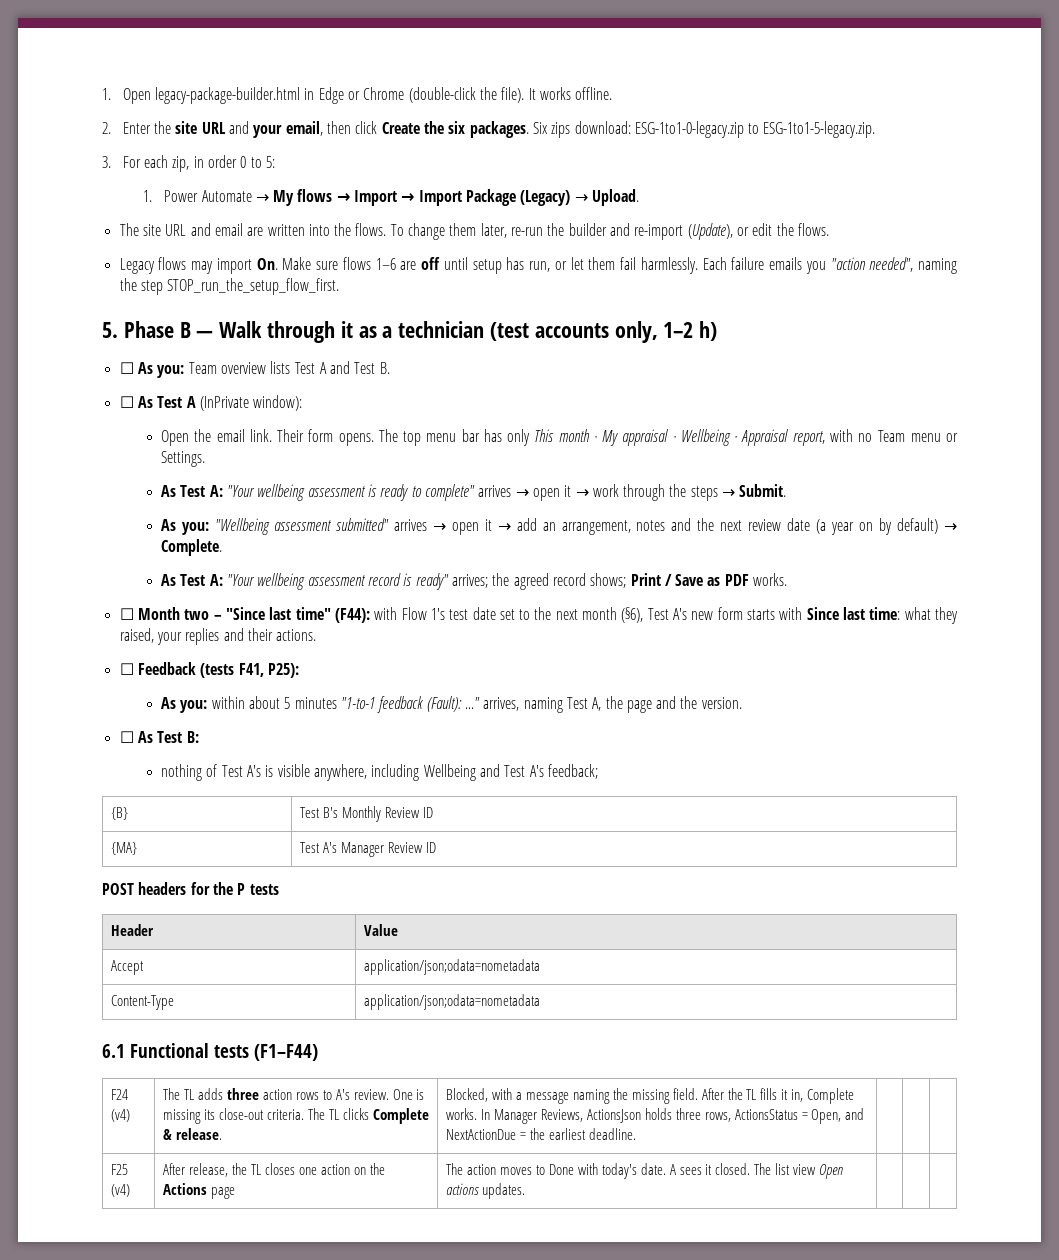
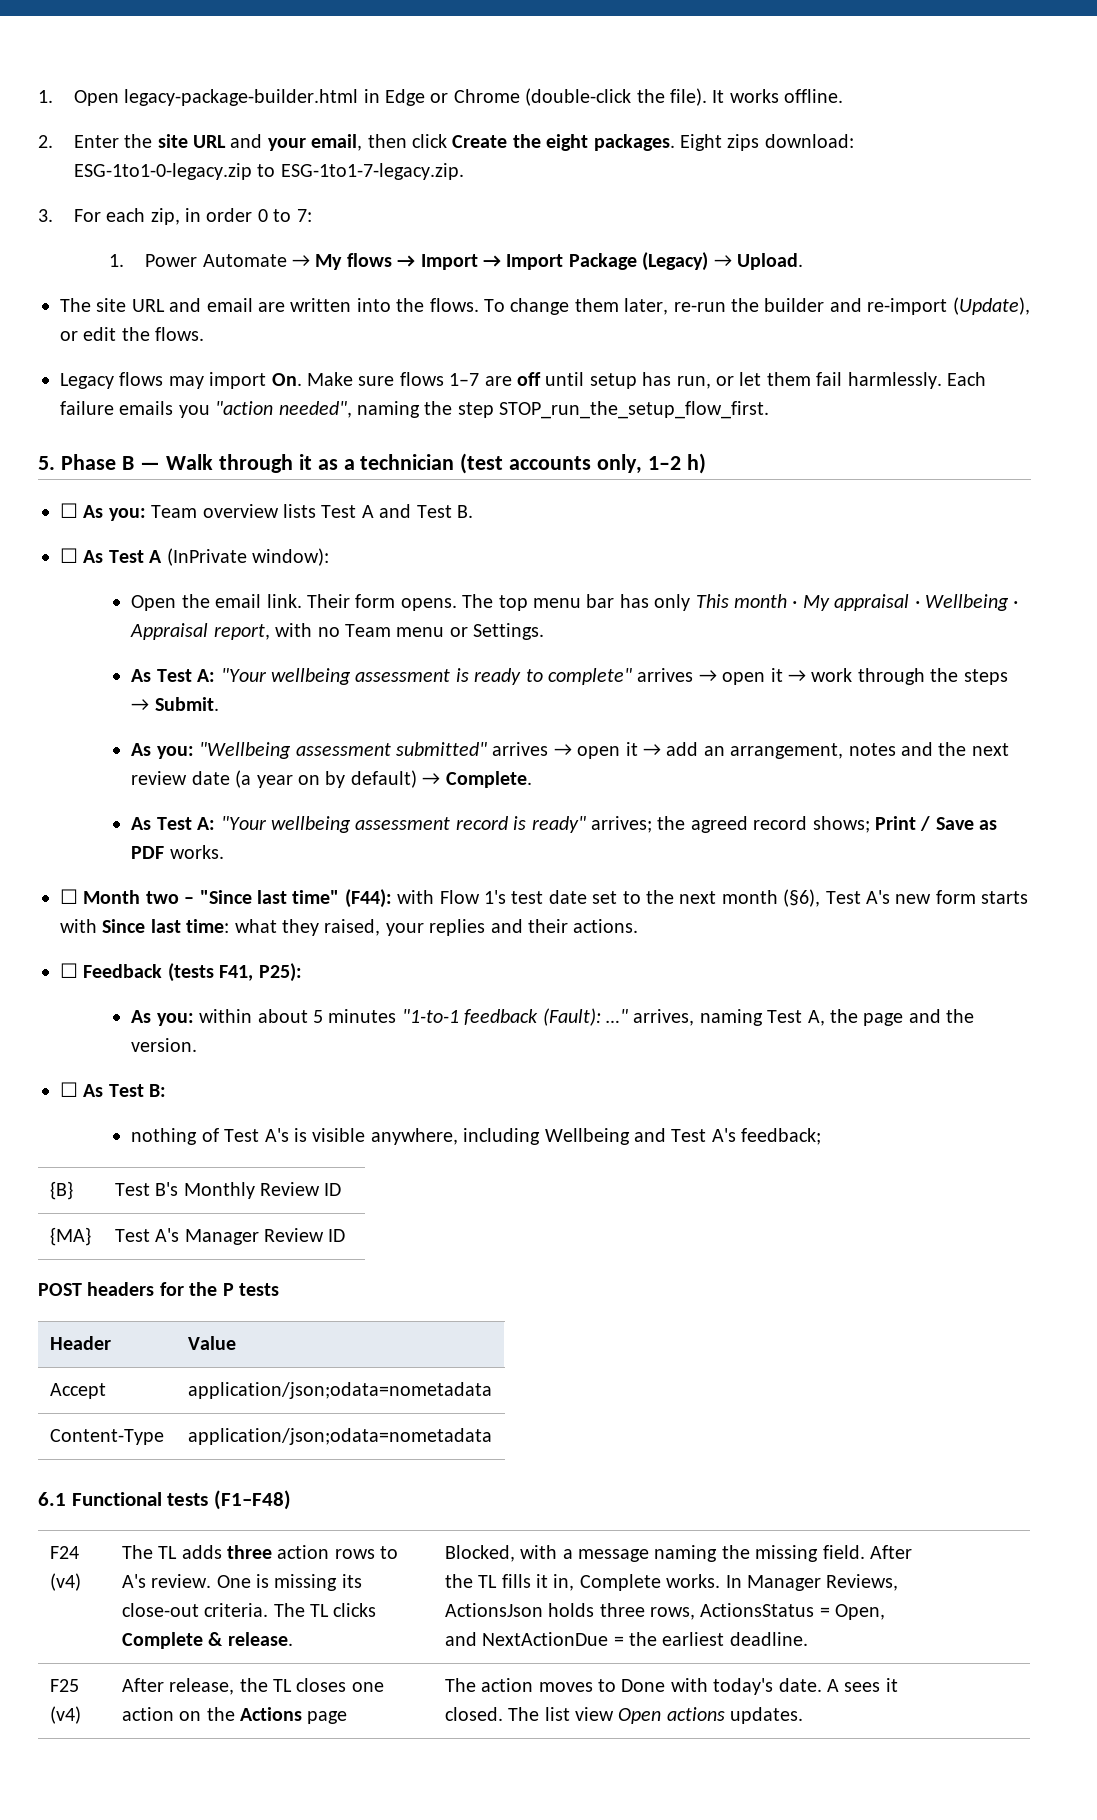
[448,121,548,138] six packages. Six -> [546,134,722,151] eight packages. Eight
[763,121,876,138] ESG-1to1-5-legacy.zip. -> [280,163,464,180] ESG-1to1-7-legacy.zip.
[265,156,275,168] 5: -> [296,209,312,222] 7:
[375,258,396,270] 1–6 -> [449,373,480,386] 1–7
[254,1044,318,1061] (F1–F44) -> [214,1490,292,1510] (F1–F48)

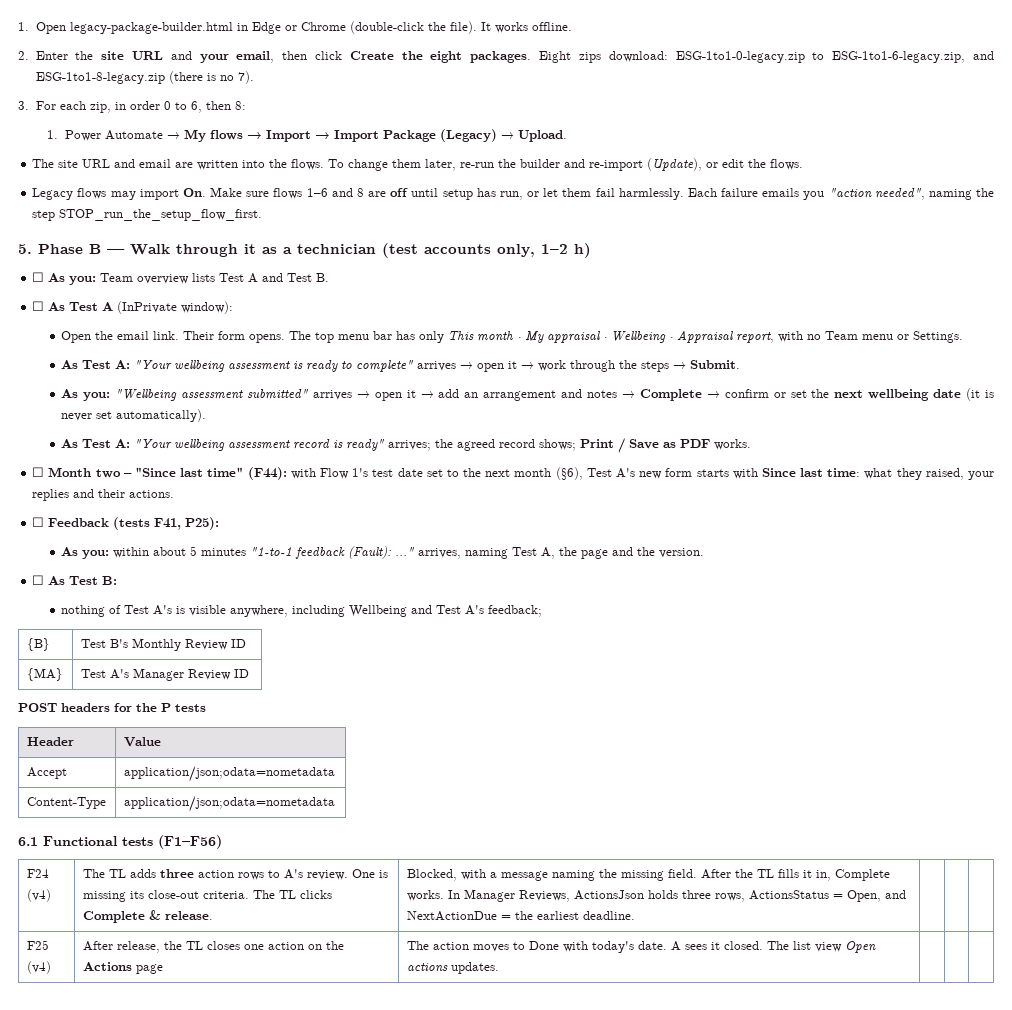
[280,163,464,180] ESG-1to1-7-legacy.zip. -> [832,51,994,63] [35,71,254,84] ESG-1to1-6-legacy.zip, and ESG-1to1-8-legacy.zip (there is no 7).
[296,209,312,222] 7: -> [190,101,246,113] 6, then 8:
[449,373,480,386] 1–7 -> [306,188,364,197] 1–6 and 8
[730,742,1009,759] [131,770,532,788] arrangement, notes and the next review date (a year on by default) → Complete. -> [483,388,995,401] [61,409,207,422] arrangement and notes → Complete → confirm or set the next wellbeing date (it is never set automatically).
[214,1490,292,1510] (F1–F48) -> [158,835,222,849] (F1–F56)

